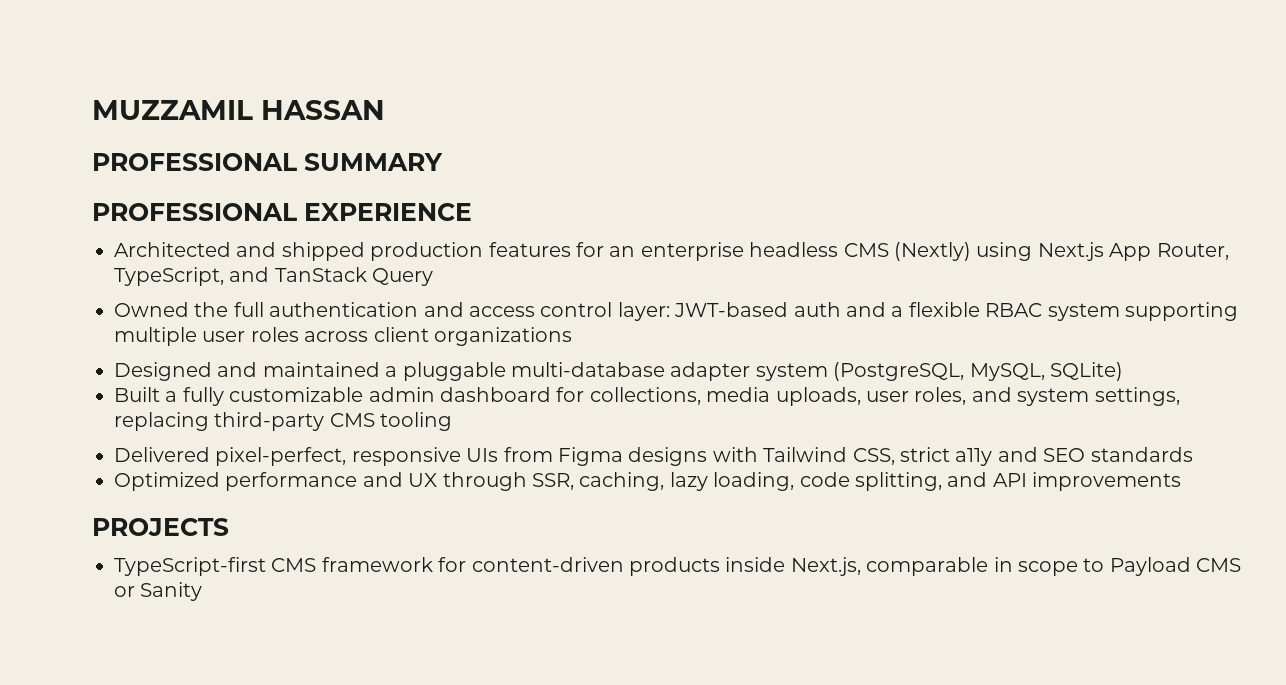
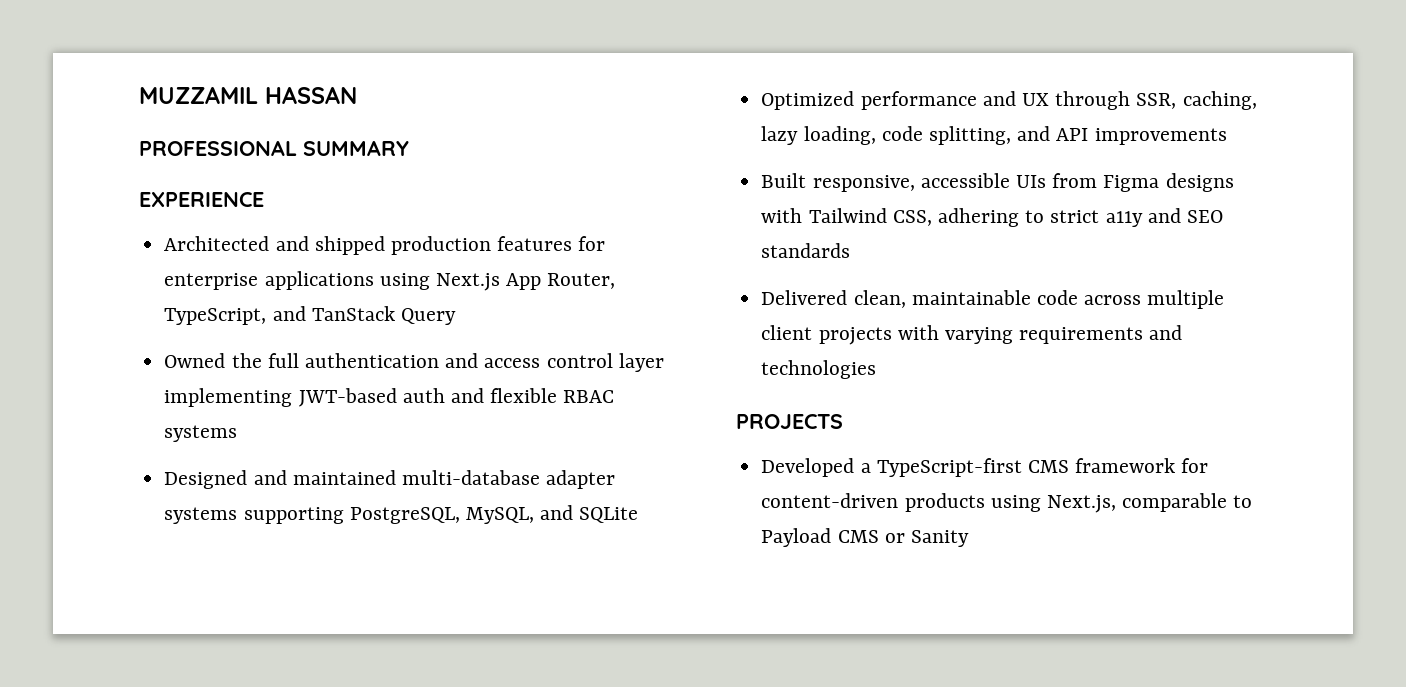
[92,203,297,221] PROFESSIONAL -> (409, 148) none
[609,242,971,261] an enterprise headless CMS (Nextly) -> [164,271,374,290] enterprise applications
[617,302,670,321] layer: -> [618,353,664,372] [164,388,293,407] layer implementing
[891,306,904,317] a -> (484, 395) none
[1047,302,1238,321] [114,327,572,346] [114,362,1123,381] [114,387,1180,406] [114,412,453,431] [114,447,1193,466] system supporting multiple user roles across client organizations // Designed and maintained a pluggable multi-database adapter system (PostgreSQL, MySQL, SQLite) // Built a fully customizable admin dashboard for collections, media uploads, user roles, and system settings, replacing third-party CMS tooling // Delivered pixel-perfect, responsive UIs from Figma designs with Tailwind CSS, strict a11y and SEO standards -> [164,425,238,442] [164,470,616,489] [164,505,639,524] systems // Designed and maintained multi-database adapter systems supporting PostgreSQL, MySQL, and SQLite
(1182, 481) none -> [761,173,1234,192] [761,208,1223,227] [761,243,851,258] [761,290,1225,309] [761,325,1183,345] [761,360,877,379] // Built responsive, accessible UIs from Figma designs with Tailwind CSS, adhering to strict a11y and SEO standards // Delivered clean, maintainable code across multiple client projects with varying requirements and technologies
(229, 527) none -> [761,458,871,477] Developed a
[725,557,786,572] inside -> [990,495,1041,512] using
[993,557,1078,576] in scope -> (1228, 502) none

